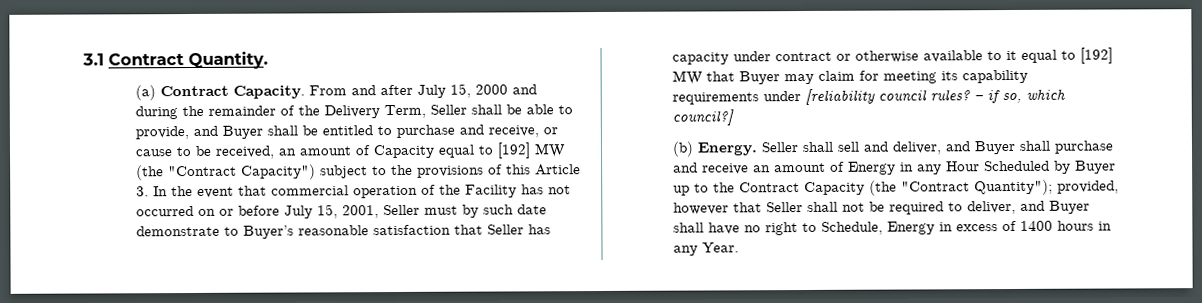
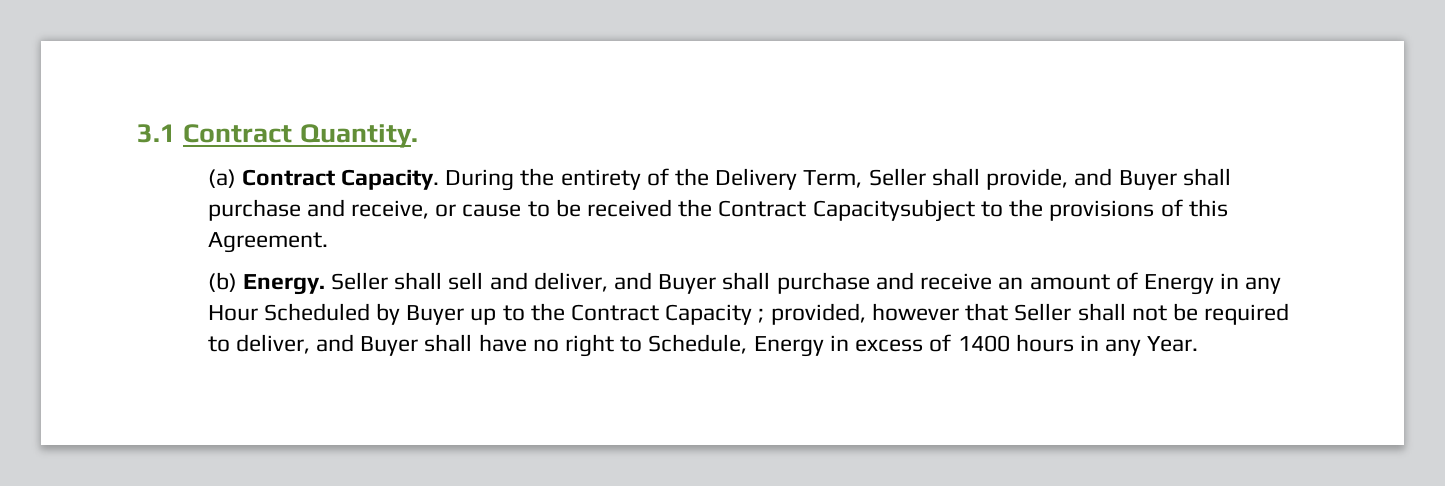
[308,83,537,98] [134,105,276,120] From and after July 15, 2000 and during the remainder -> [445,168,641,191] During the entirety
[505,104,573,115] be able to -> (980, 177) none
[301,125,392,136] be entitled to -> (1231, 177) none
[214,142,566,159] [135,164,368,181] received, an amount of Capacity equal to [192] MW (the "Contract Capacity") subject -> [587,199,975,222] received the Contract Capacitysubject
[534,164,581,176] [135,184,571,199] [135,204,547,219] [135,224,551,239] [671,47,1113,65] [671,69,1028,85] [671,88,1066,106] [671,109,734,126] Article 3. In the event that commercial operation of the Facility has not occurred on or before July 15, 2001, Seller must by such date demonstrate to Buyer’s reasonable satisfaction that Seller has capacity under contract or otherwise available to it equal to [192] MW that Buyer may claim for meeting its capability requirements under [reliability council rules? – if so, which council?] -> [207,232,328,253] Agreement.
[868,179,1053,196] (the "Contract Quantity"); -> [758,308,765,323] ;

